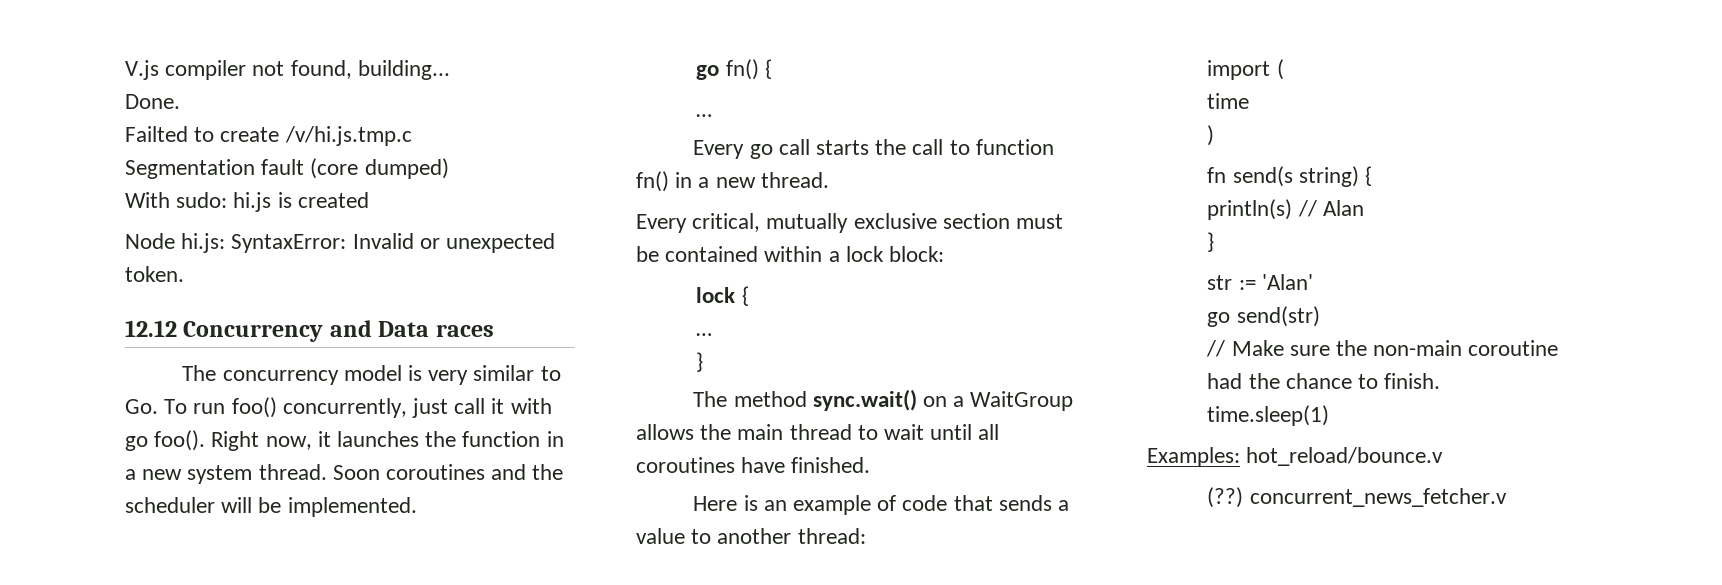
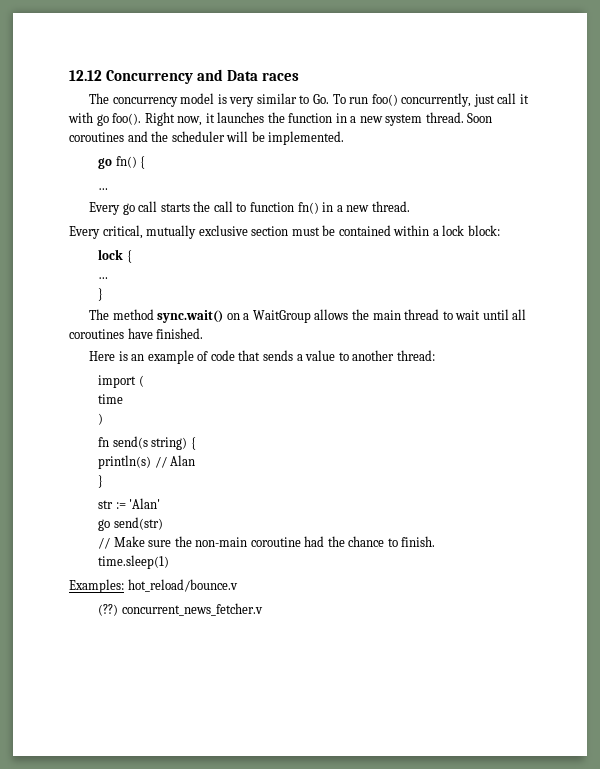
[125,60,450,80] [125,94,180,109] [125,126,412,146] [125,158,449,179] [125,192,369,212] [125,233,556,253] [125,266,184,282] V.js compiler not found, building... // Done. // Failted to create /v/hi.js.tmp.c // Segmentation fault (core dumped) // With sudo: hi.js is created // Node hi.js: SyntaxError: Invalid or unexpected token. // -> (69, 75) none

